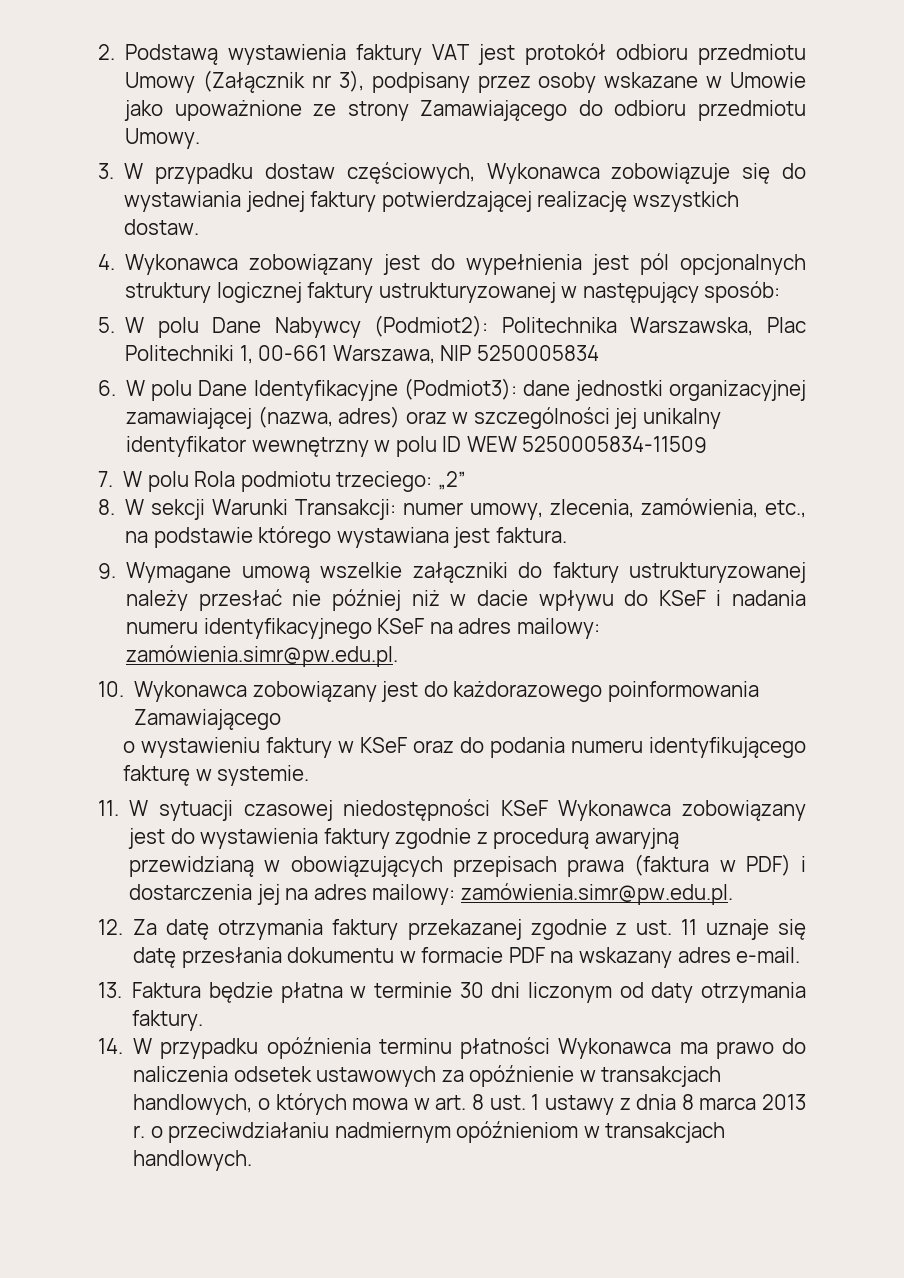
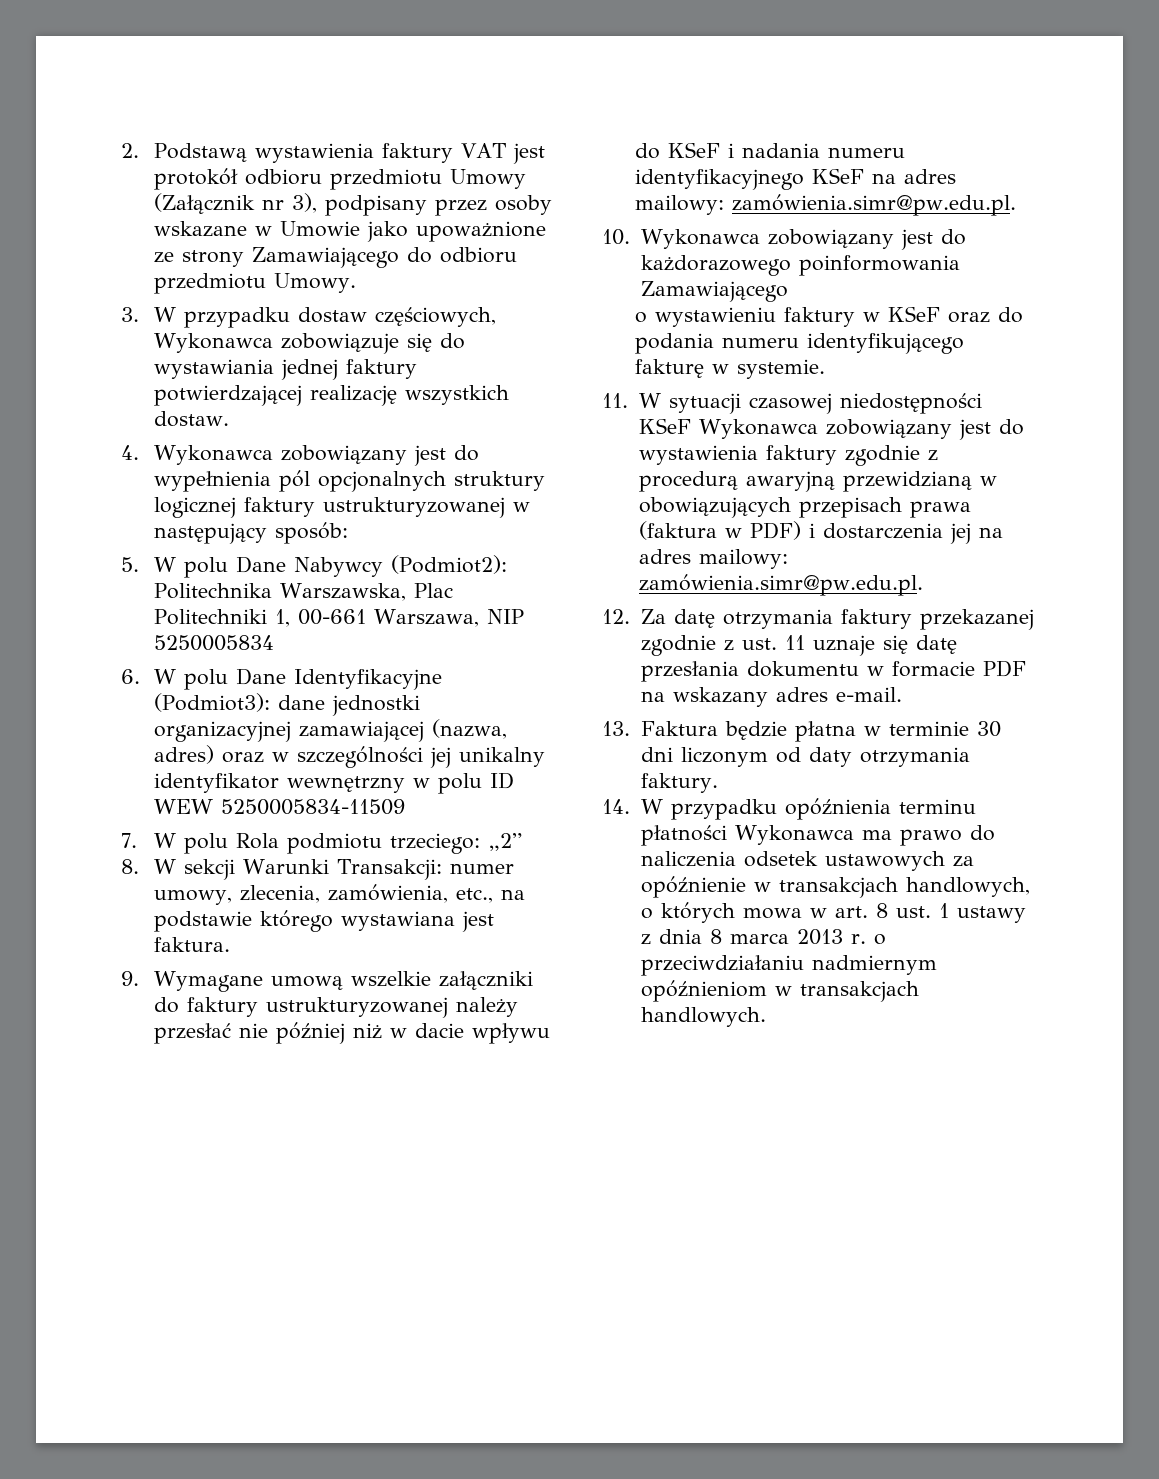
[592,254,630,275] jest -> (272, 481) none

